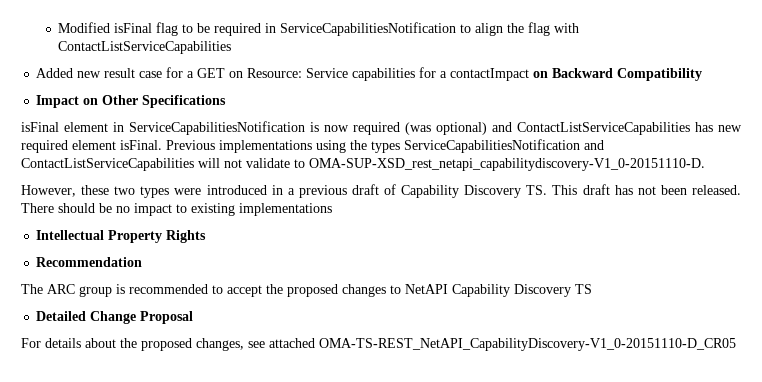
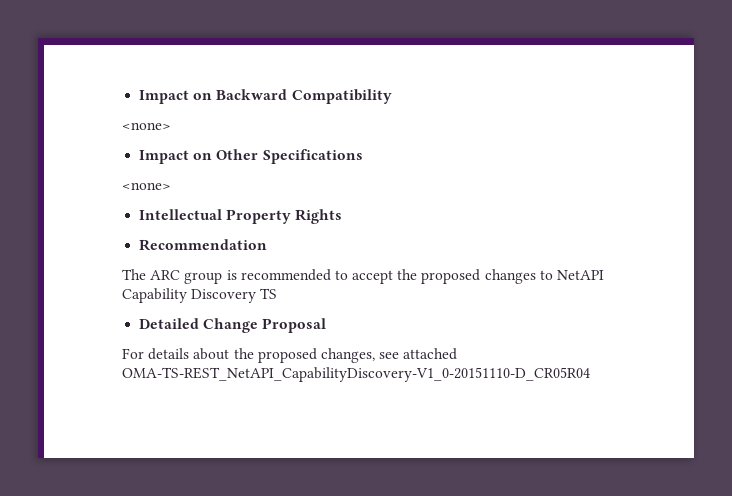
[58,22,580,36] [58,41,232,54] [36,67,530,81] Modified isFinal flag to be required in ServiceCapabilitiesNotification to align the flag with ContactListServiceCapabilities // Added new result case for a GET on Resource: Service capabilities for a contactImpact -> [139,90,190,104] Impact
(703, 74) none -> [122,122,171,130] // <none>
[21,121,742,135] [21,139,604,153] [21,158,705,171] [21,184,741,198] [21,203,332,216] isFinal element in ServiceCapabilitiesNotification is now required (was optional) and ContactListServiceCapabilities has new required element isFinal. Previous implementations using the types ServiceCapabilitiesNotification and ContactListServiceCapabilities will not validate to OMA-SUP-XSD_rest_netapi_capabilitydiscovery-V1_0-20151110-D. // However, these two types were introduced in a previous draft of Capability Discovery TS. This draft has not been released. There should be no impact to existing implementations -> [122,182,171,190] <none>
[319,338,736,351] OMA-TS-REST_NetAPI_CapabilityDiscovery-V1_0-20151110-D_CR05 -> [122,367,590,382] OMA-TS-REST_NetAPI_CapabilityDiscovery-V1_0-20151110-D_CR05R04

